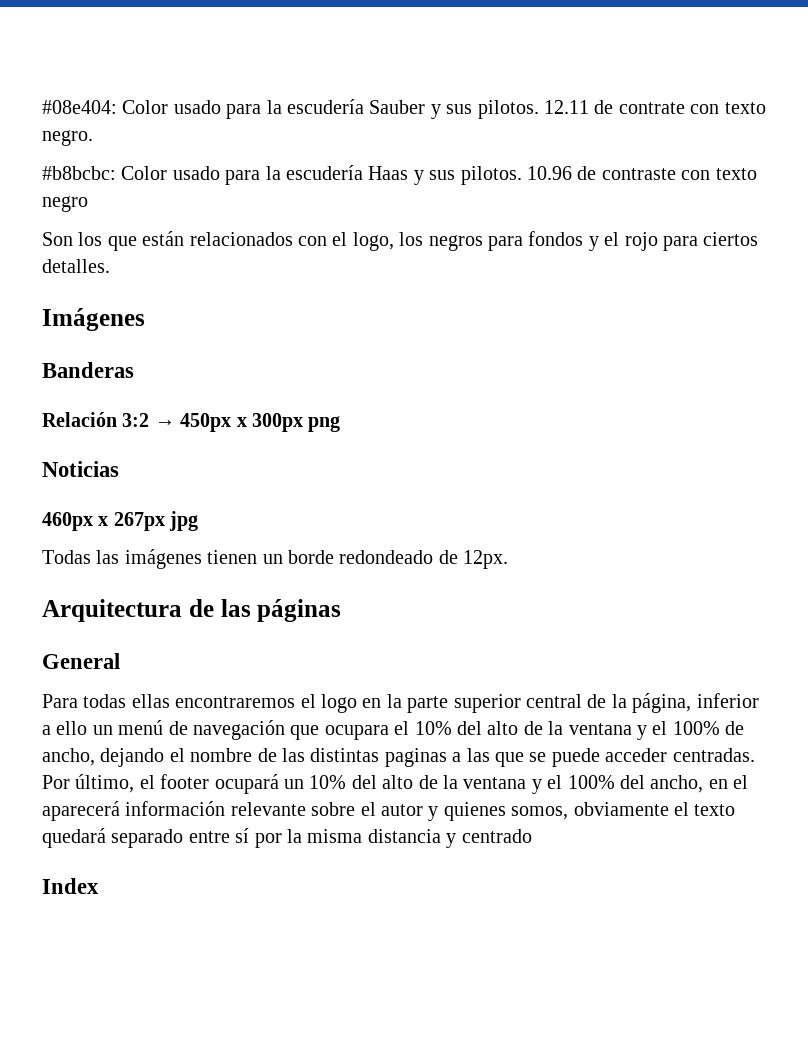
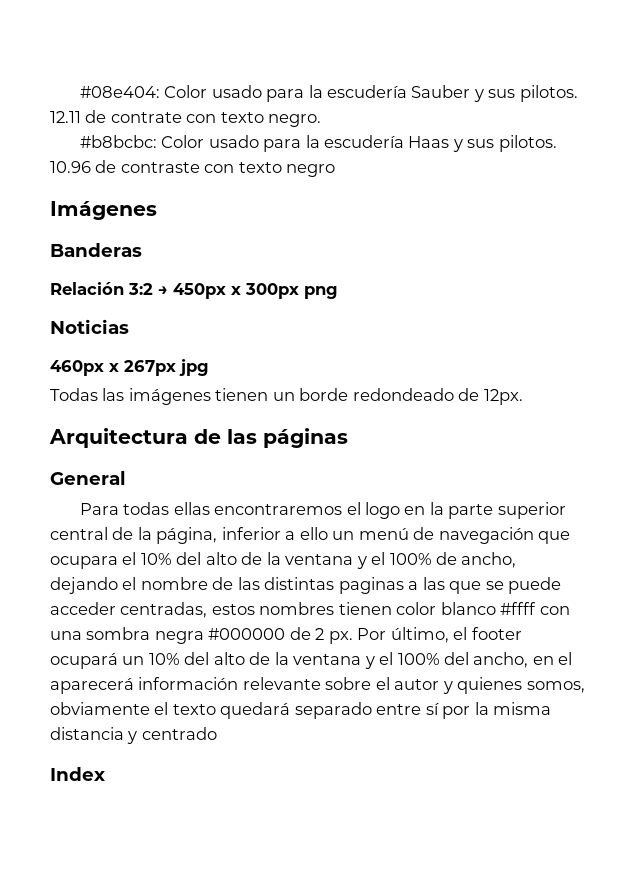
[42,231,759,251] [42,259,110,273] // Son los que están relacionados con el logo, los negros para fondos y el rojo para ciertos detalles. -> (336, 170) none
[672,748,755,762] centradas. -> [120,602,570,618] [50,627,353,644] centradas, estos nombres tienen color blanco #ffff con una sombra negra #000000 de 2 px.

